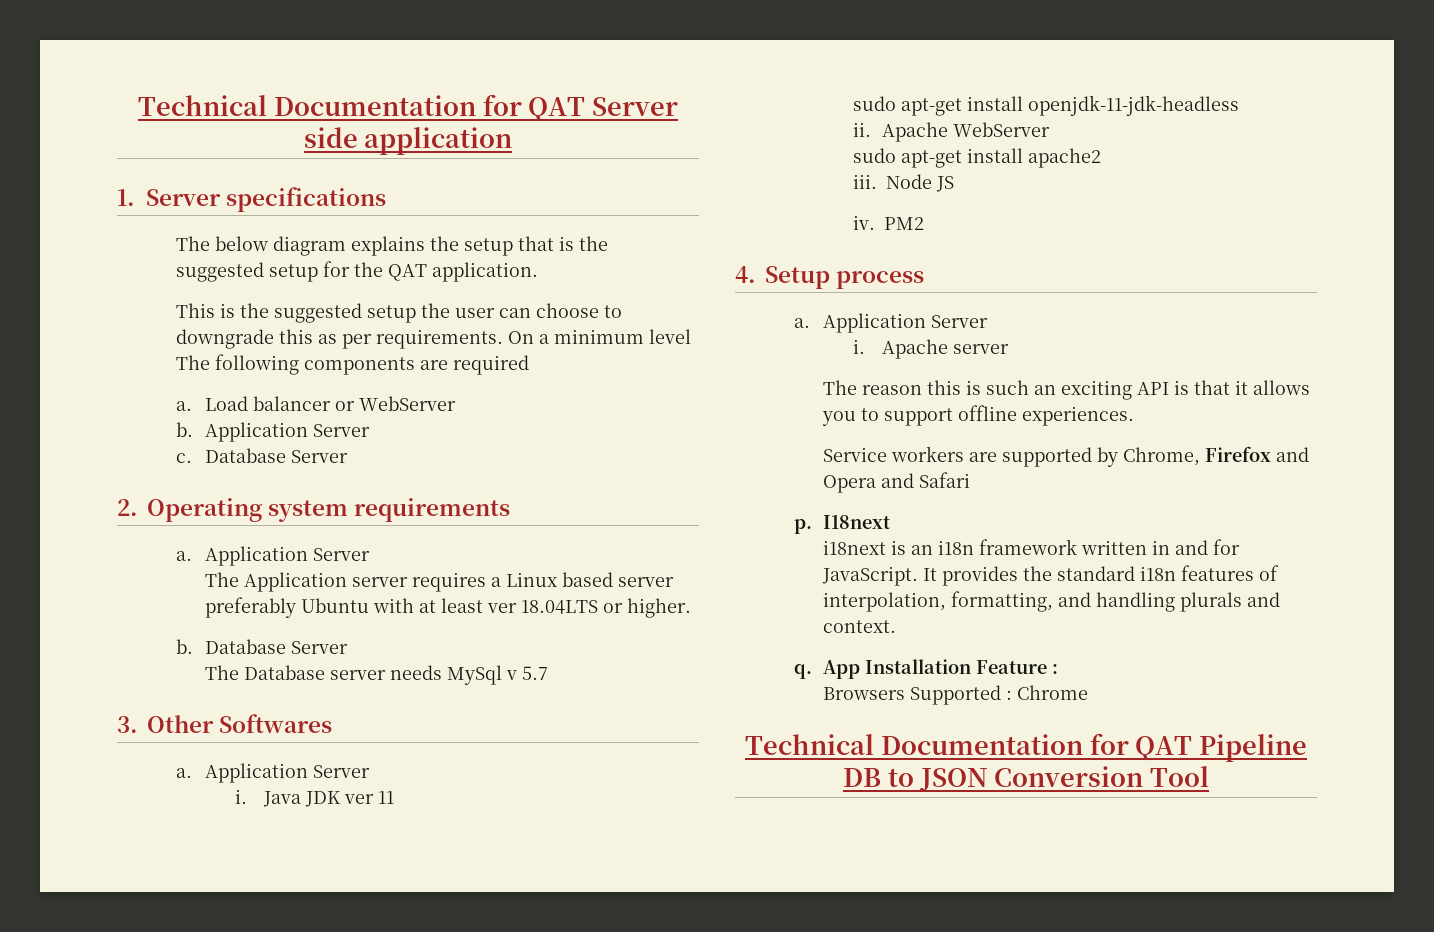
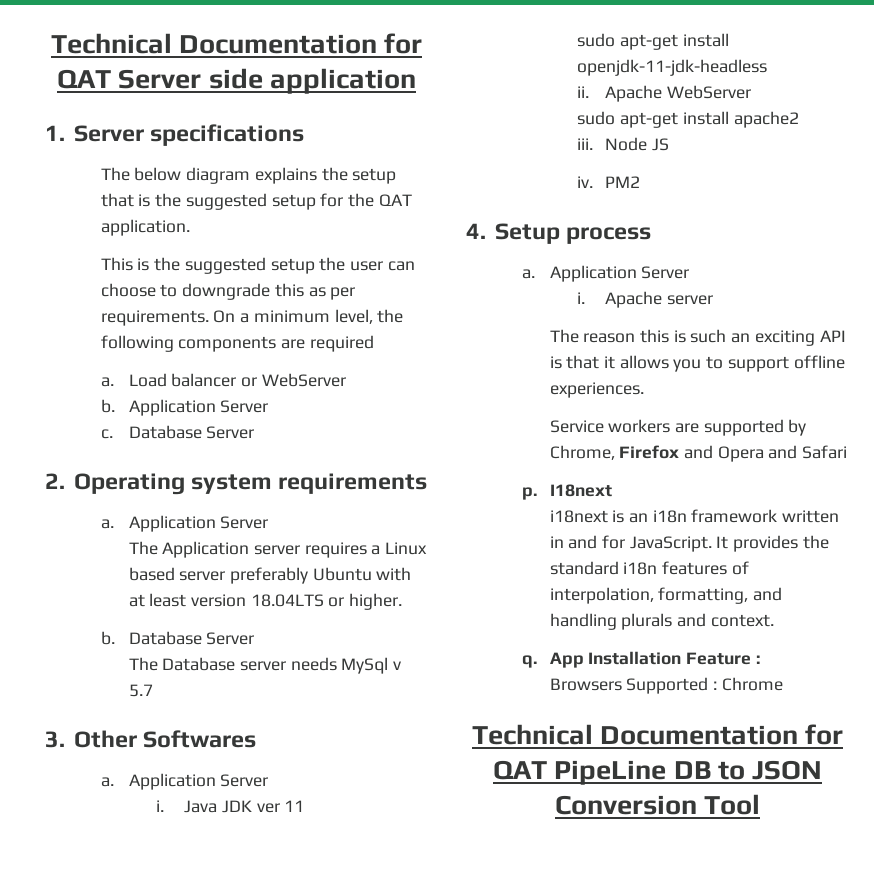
[648,329,691,344] [175,355,210,370] level The -> [334,309,404,324] level, the
[487,603,518,613] ver -> [190,594,246,607] version
[1199,734,1308,762] Pipeline -> [554,760,667,785] PipeLine

